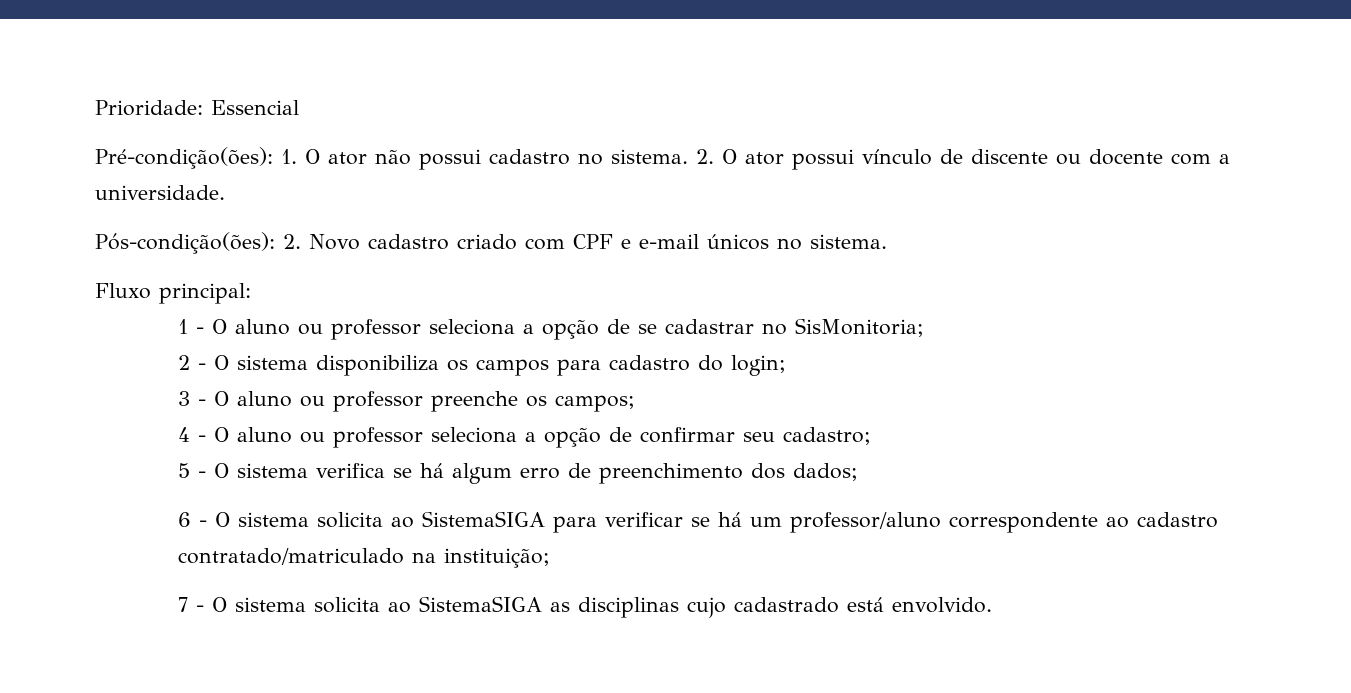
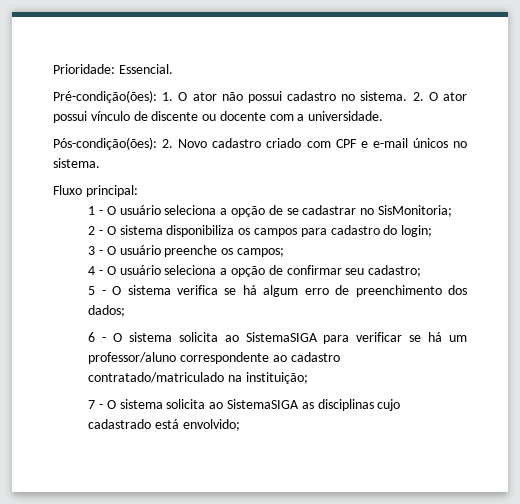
[211,100,299,115] Essencial -> [118,64,173,74] Essencial.
[234,319,421,340] aluno ou professor -> [119,205,161,215] usuário
[236,391,423,412] aluno ou professor -> [119,245,161,255] usuário
[236,427,423,448] aluno ou professor -> [119,265,161,275] usuário
[891,597,992,613] envolvido. -> [182,419,240,431] envolvido;

